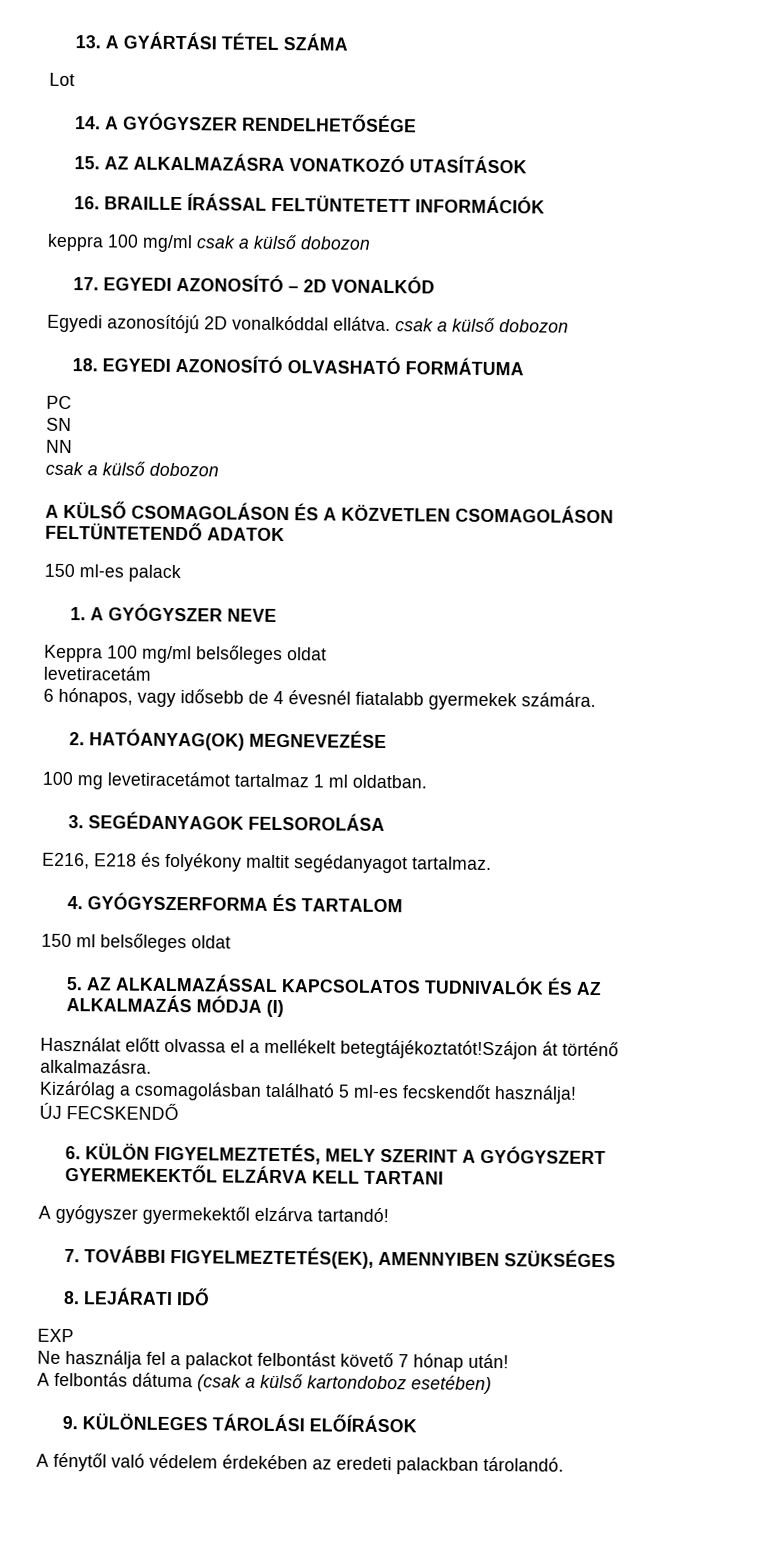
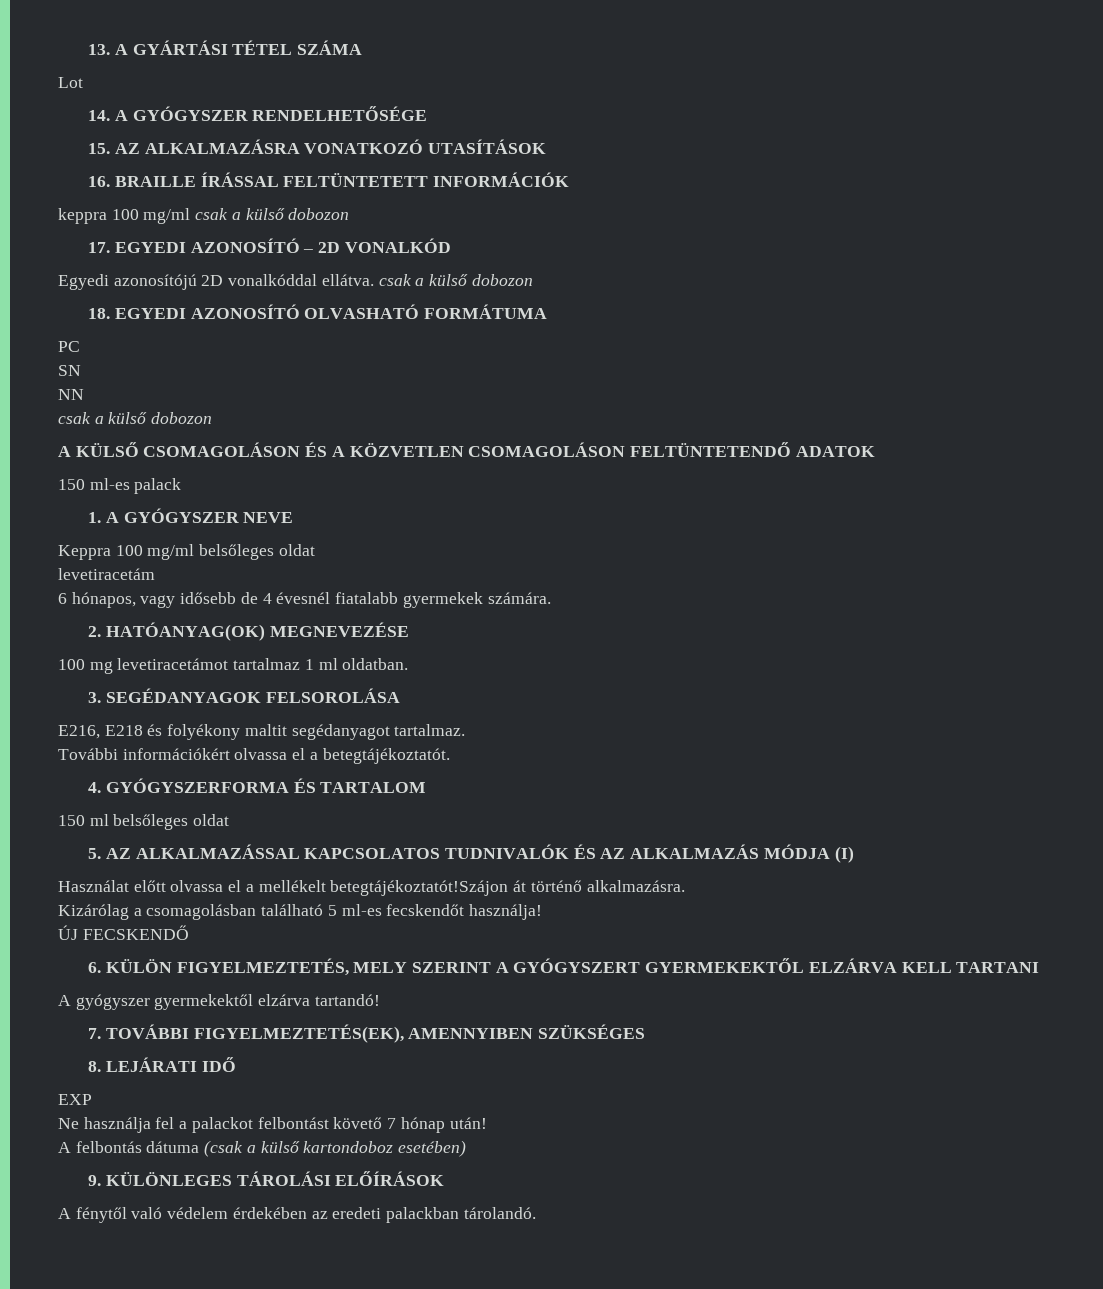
(492, 863) none -> [58,748,450,764] // További információkért olvassa el a betegtájékoztatót.

